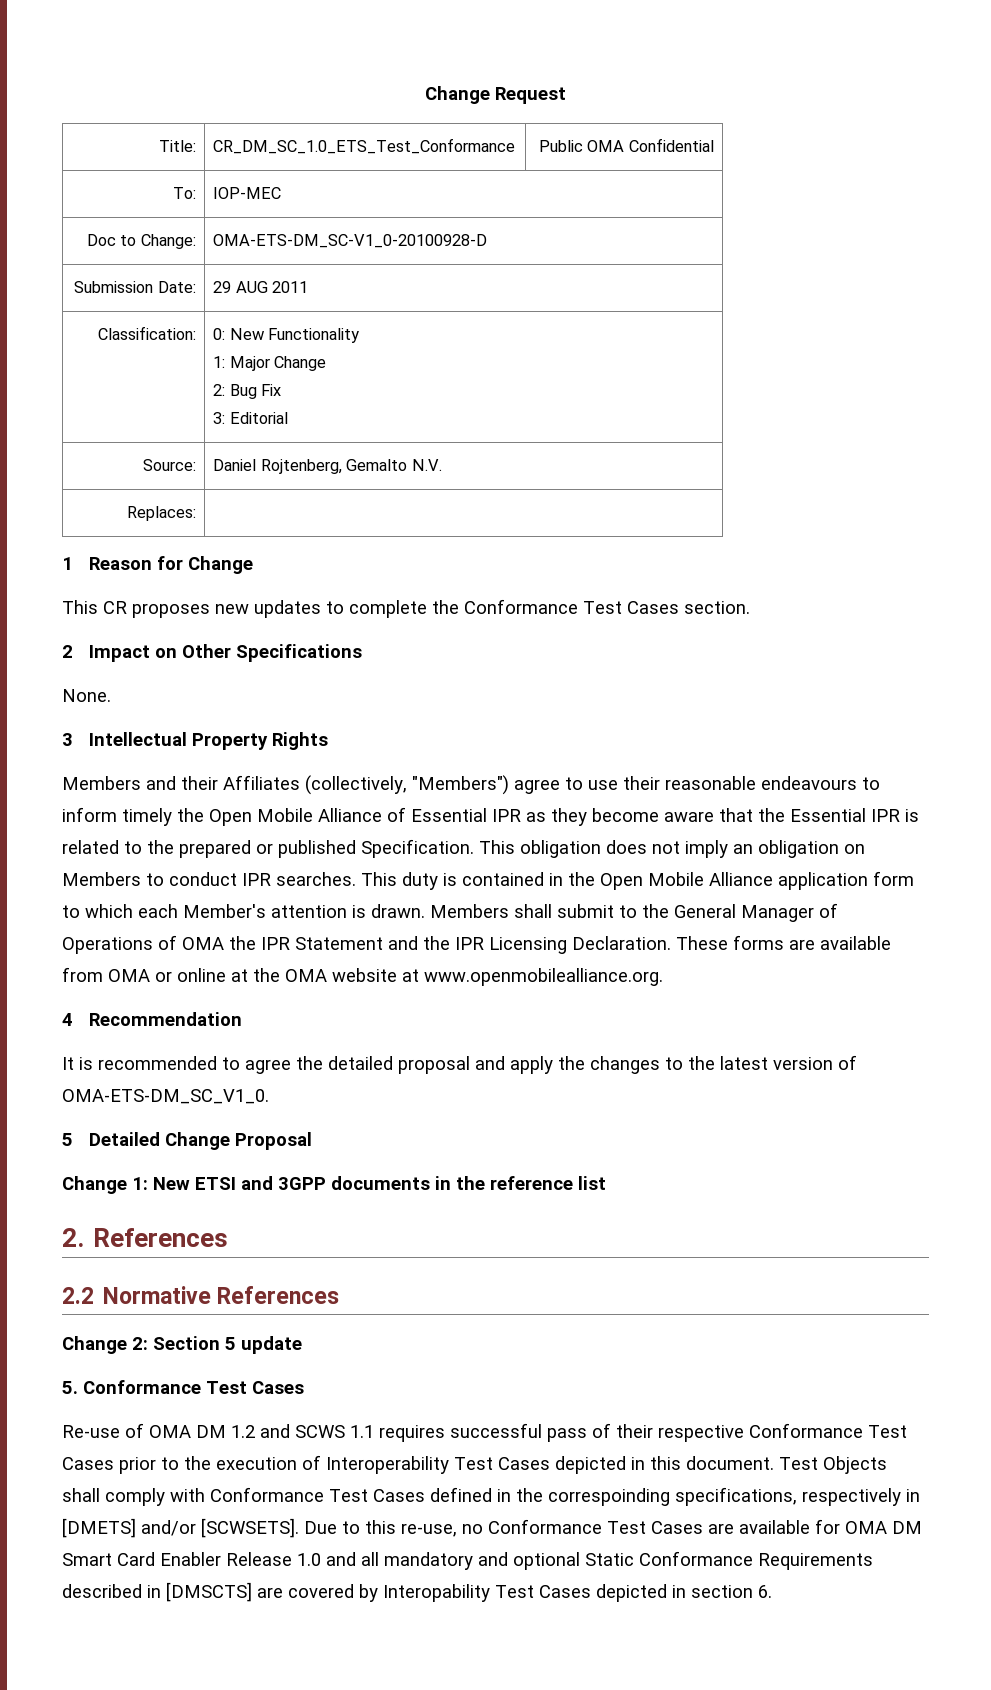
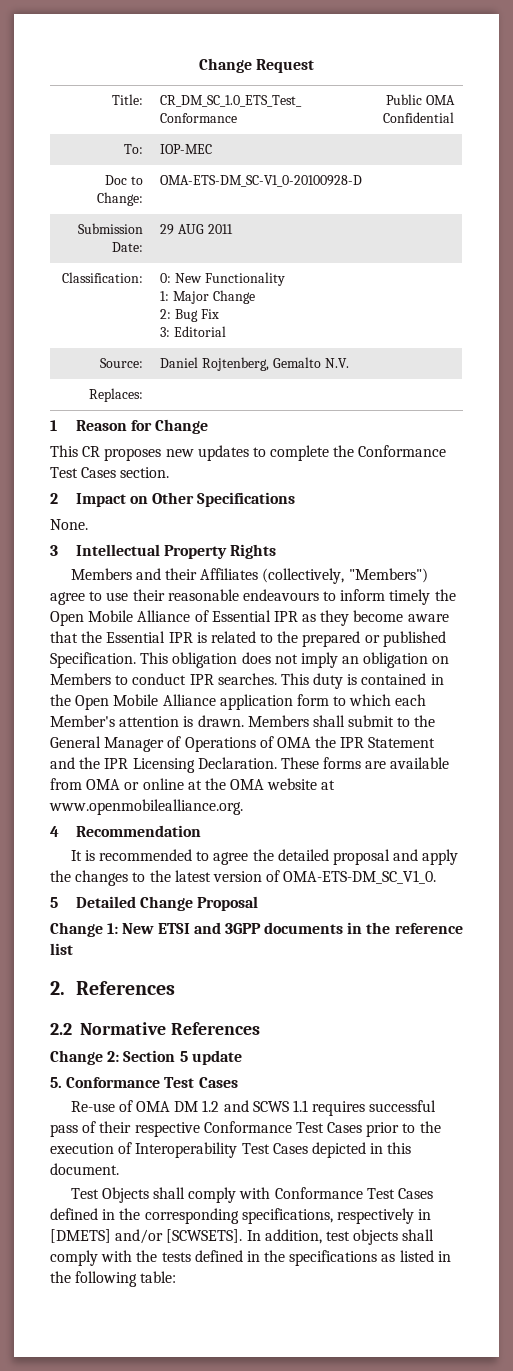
(774, 1463) none -> (119, 1169) //
[548,1488,670,1506] correspoinding -> [144,1208,239,1224] corresponding
[304,1519,922,1537] [62,1551,873,1570] [62,1582,772,1602] Due to this re-use, no Conformance Test Cases are available for OMA DM Smart Card Enabler Release 1.0 and all mandatory and optional Static Conformance Requirements described in [DMSCTS] are covered by Interopability Test Cases depicted in section 6. -> [246,1229,435,1245] [50,1250,451,1266] [50,1271,177,1287] In addition, test objects shall comply with the tests defined in the specifications as listed in the following table:

